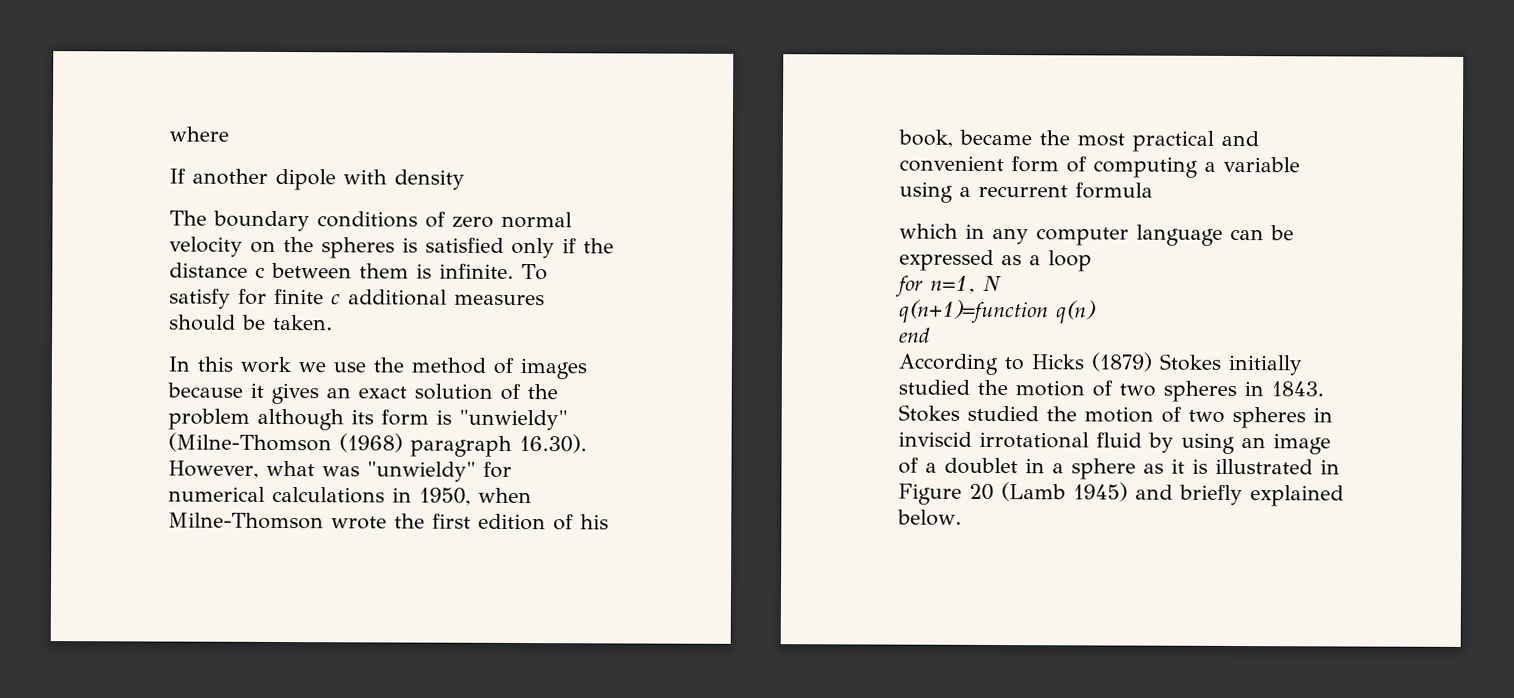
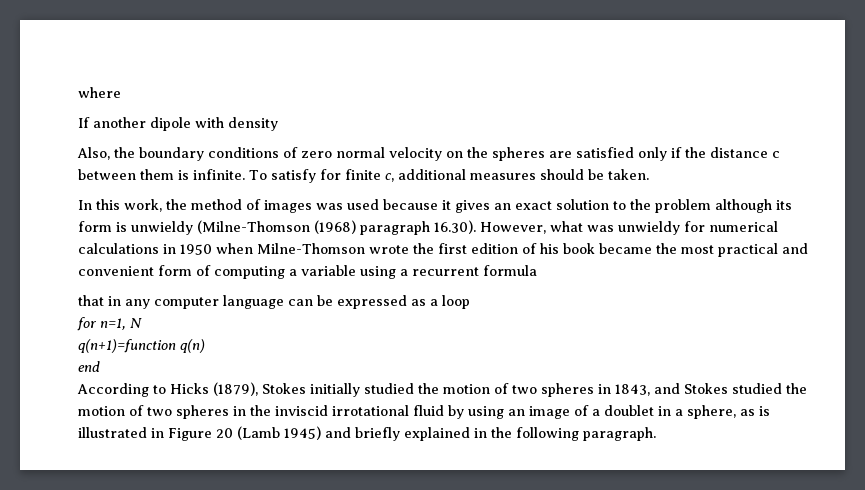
[169,210,207,226] The -> [77,147,135,160] Also, the
[402,237,418,253] is -> [549,151,572,158] are
[331,293,341,305] c -> [384,173,394,182] c,
[240,356,366,374] work we use -> [124,199,162,212] work,
(587, 369) none -> [316,199,379,210] was used
[500,383,521,401] of -> [613,201,626,210] to
[459,409,568,431] "unwieldy" -> [131,221,193,235] unwieldy
[366,461,476,482] "unwieldy" -> [618,221,680,235] unwieldy
[419,487,471,506] 1950, -> [180,244,212,255] 1950
[898,129,953,148] book, -> [563,243,595,254] book
[899,223,958,239] which -> [78,295,104,306] that
[1091,352,1152,372] (1879) -> [213,382,258,396] (1879),
[1271,381,1324,397] 1843. -> [615,383,680,396] 1843, and
(1333, 415) none -> [250,405,271,416] the
[1071,458,1185,480] sphere as it -> [687,405,755,419] sphere, as
[897,509,962,526] below. -> [474,427,656,441] in the following paragraph.

